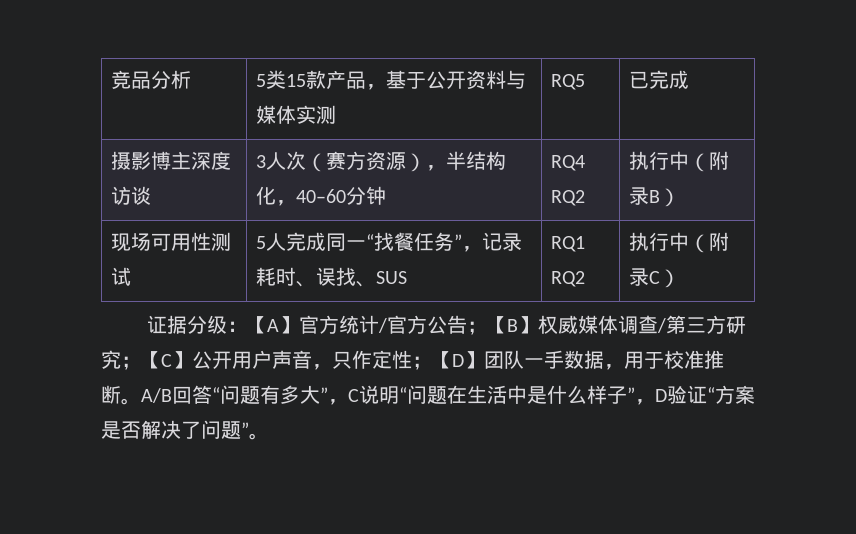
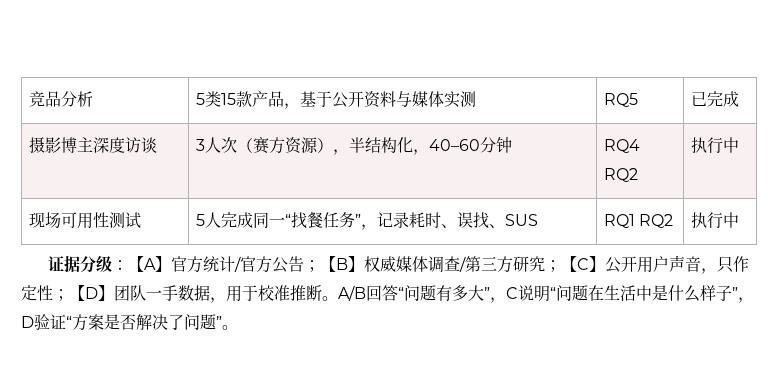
[688,151,729,172] [628,187,680,207] （附录B） -> (739, 145) none
[688,232,729,253] [628,268,680,288] （附录C） -> (739, 220) none

